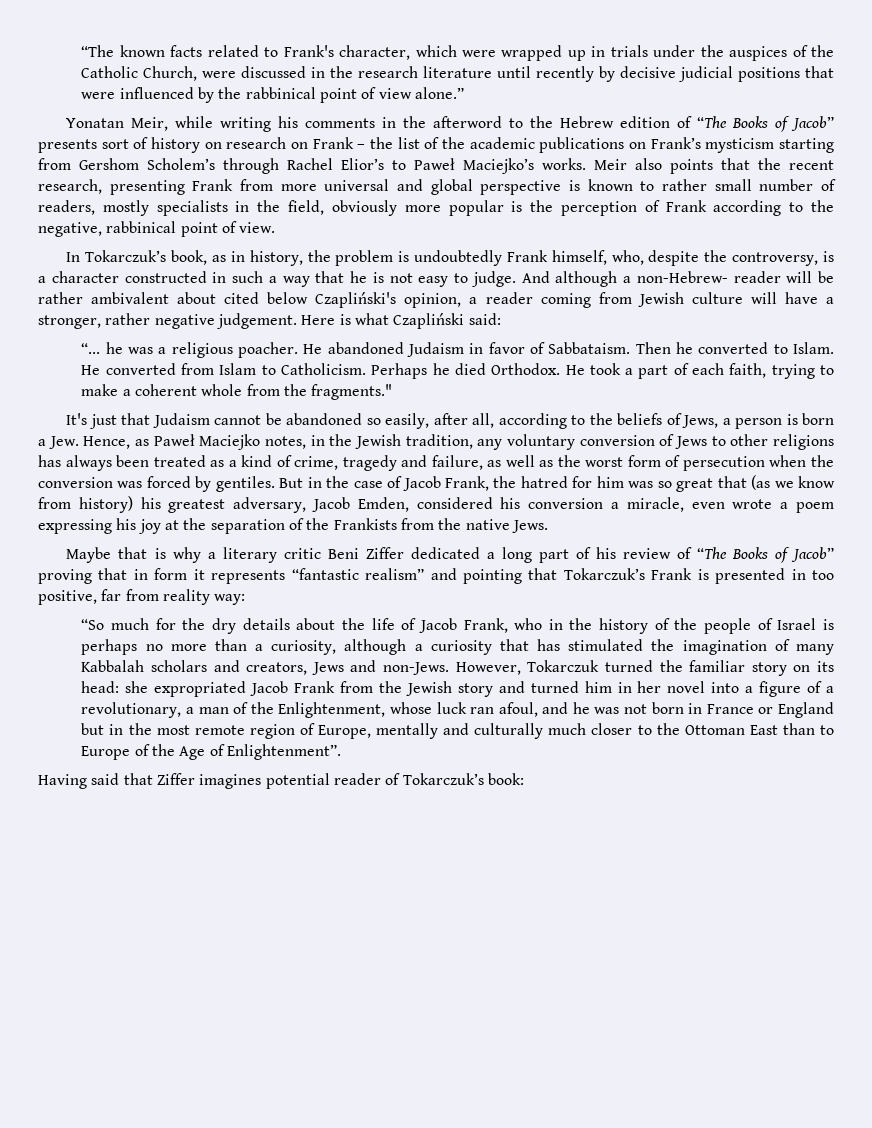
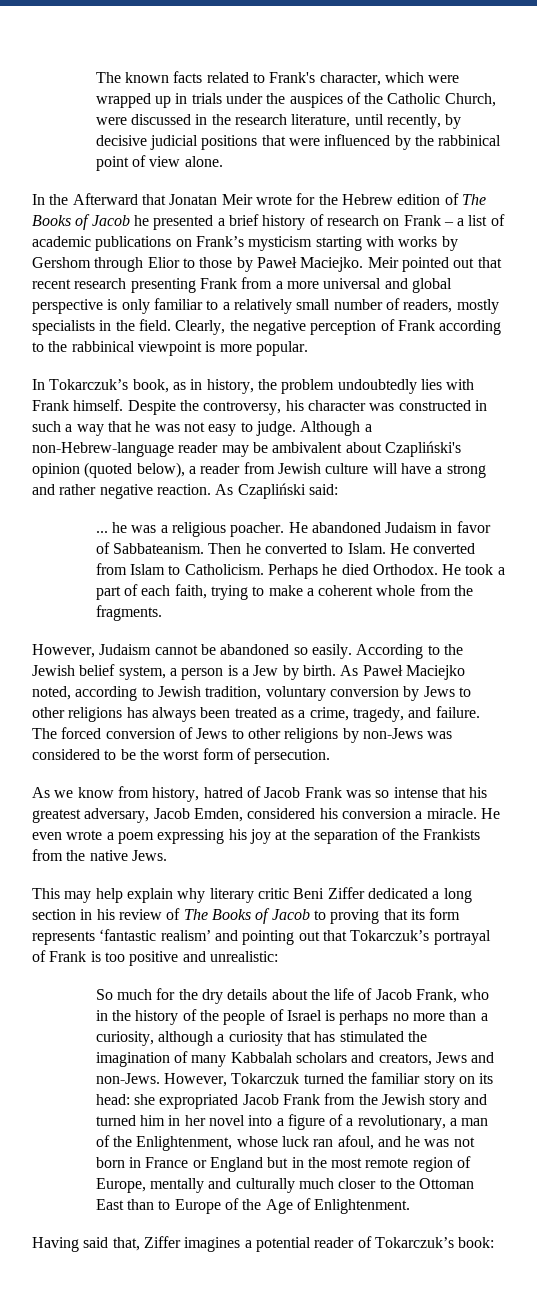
[81,45,115,57] “The -> [95,72,121,83] The
[423,66,595,82] literature until recently -> [291,114,441,129] literature, until recently,
[414,87,464,99] [66,116,524,132] alone.” // Yonatan Meir, while writing his comments in the afterword to -> [184,156,223,167] [32,193,316,205] alone. // In the Afterward that Jonatan Meir wrote for
[697,116,835,132] [38,137,222,153] “The Books of Jacob” presents sort of history on -> [461,194,486,205] [32,214,324,230] The Books of Jacob he presented a brief history of
[370,137,394,149] the -> [457,218,465,226] a
[442,137,466,149] the -> (505, 220) none
[38,158,834,174] [38,179,102,194] from Gershom Scholem’s through Rachel Elior’s to Paweł Maciejko’s works. Meir also points that the recent research, -> [365,236,458,251] [32,257,502,272] [32,278,127,289] with works by Gershom through Elior to those by Paweł Maciejko. Meir pointed out that recent research
(273, 185) none -> [275,281,283,289] a
[587,179,707,191] known to rather -> [121,298,292,314] only familiar to a relatively
[288,200,554,216] field, obviously more popular is the -> [138,319,306,335] field. Clearly, the negative
[38,221,276,237] negative, rabbinical point of view. -> [71,341,308,356] rabbinical viewpoint is more popular.
[398,250,835,266] [38,271,119,283] is undoubtedly Frank himself, who, despite the controversy, is a character -> [337,379,475,394] [32,399,395,415] undoubtedly lies with Frank himself. Despite the controversy, his character was
[372,272,384,283] is -> [154,424,180,432] was
[521,271,834,287] [38,292,462,308] And although a non-Hebrew- reader will be rather ambivalent about cited below Czapliński's opinion, -> [300,421,372,436] [32,441,461,457] [32,462,185,478] Although a non-Hebrew-language reader may be ambivalent about Czapliński's opinion (quoted below),
[540,293,591,308] coming -> (241, 468) none
[38,313,389,329] stronger, rather negative judgement. Here is what -> [446,464,486,478] [32,484,234,499] strong and rather negative reaction. As
[81,343,101,354] “... -> [95,531,108,533] ...
[548,342,631,354] Sabbataism. -> [112,543,204,554] Sabbateanism.
[311,384,393,400] [66,413,151,429] fragments." // It's just that -> [95,605,162,621] [32,644,95,658] fragments. // However,
[385,413,835,429] [38,434,353,450] easily, after all, according to the beliefs of Jews, a person is born a Jew. Hence, as Paweł Maciejko notes, in the -> [311,644,463,659] [32,664,465,680] [32,686,154,701] easily. According to the Jewish belief system, a person is a Jew by birth. As Paweł Maciejko noted, according to
[477,439,503,450] any -> (262, 693) none
[659,434,675,446] of -> [403,686,420,701] by
[241,455,834,471] [38,475,836,492] [38,496,133,513] kind of crime, tragedy and failure, as well as the worst form of persecution when the conversion was forced by gentiles. But in the case of Jacob Frank, the hatred for him was so great that (as we know from history) -> [309,706,480,722] [32,727,453,743] [32,748,331,764] [32,786,466,802] crime, tragedy, and failure. The forced conversion of Jews to other religions by non-Jews was considered to be the worst form of persecution. // As we know from history, hatred of Jacob Frank was so intense that
[626,497,684,512] miracle, -> [426,808,500,819] miracle. He
[66,547,216,563] Maybe that is why a -> [32,888,206,903] This may help explain why
[538,547,591,563] part of -> [32,909,93,920] section in
[696,547,834,563] [38,568,425,584] “The Books of Jacob” proving that in form it represents “fantastic realism” -> [183,908,461,924] [32,929,211,945] The Books of Jacob to proving that its form represents ‘fantastic realism’
(522, 576) none -> [298,931,320,941] out
[651,568,834,584] [38,589,246,605] [81,619,105,630] Frank is presented in too positive, far from reality way: // “So -> [433,930,491,945] [32,950,278,966] [95,989,113,1000] portrayal of Frank is too positive and unrealistic: // So
[226,744,341,760] Enlightenment”. -> [314,1199,411,1214] Enlightenment.
[123,773,153,785] that -> [112,1237,140,1251] that,
(262, 781) none -> [244,1240,252,1248] a

